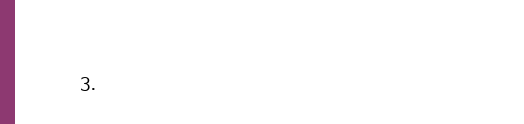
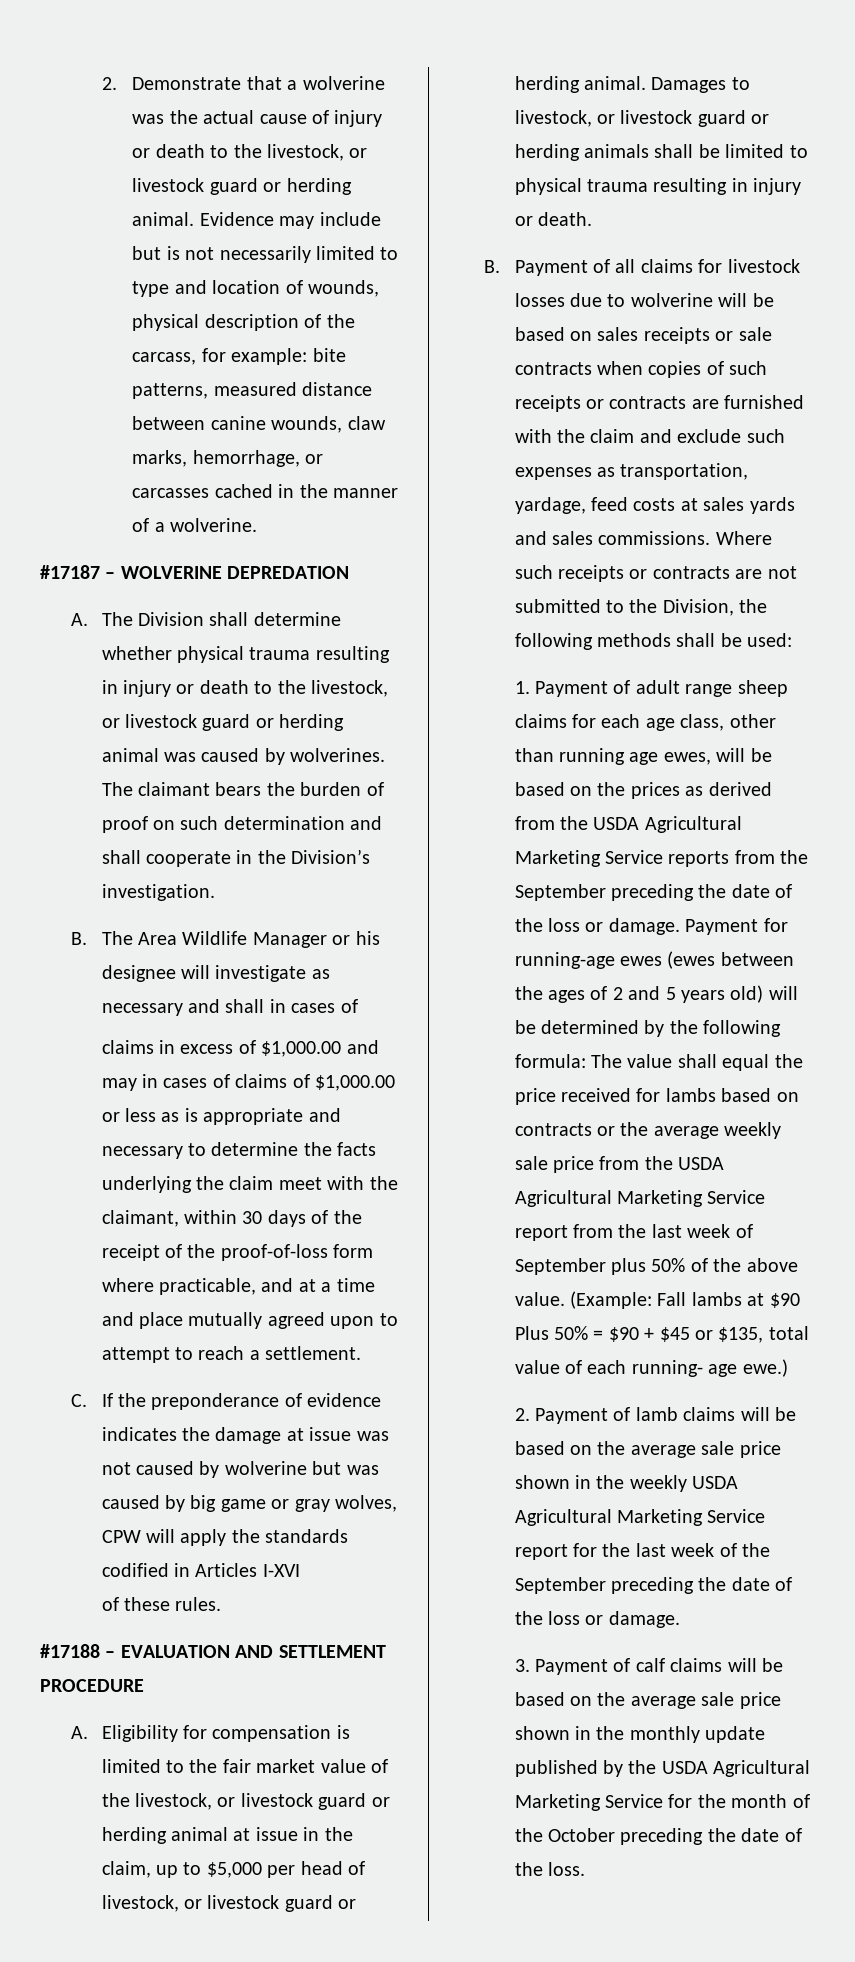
[80,77,97,91] 3. -> [101,76,385,90] [132,110,383,127] [132,144,368,161] [132,178,352,195] [132,212,381,229] [132,246,399,263] [132,280,380,297] [132,314,355,331] [132,348,346,365] [132,382,373,399] [132,416,386,433] [132,450,324,467] [132,484,399,498] [132,518,258,532] [40,565,350,579] [70,612,341,626] [101,646,390,663] [101,680,389,697] [101,714,345,731] [101,748,386,765] [101,782,384,796] [101,816,383,833] [101,849,371,867] [101,884,215,901] [70,931,380,948] [101,965,330,982] [101,999,358,1016] [101,1040,379,1057] [101,1074,396,1091] [101,1108,341,1125] [101,1142,377,1159] [101,1176,398,1193] [101,1210,362,1227] [101,1244,374,1261] [101,1278,375,1295] [101,1312,398,1329] [101,1346,362,1363] [70,1393,382,1410] [101,1427,389,1444] [101,1461,379,1478] [101,1495,398,1512] [101,1529,349,1546] [101,1563,300,1577] [101,1597,222,1611] [40,1644,386,1658] [40,1679,144,1692] [70,1725,350,1742] [101,1759,389,1773] [101,1793,390,1810] [101,1827,353,1844] [101,1861,366,1878] [101,1895,357,1912] [514,76,750,93] [514,110,770,127] [514,144,808,161] [514,178,802,195] [514,212,593,226] [483,259,800,276] [514,293,774,307] [514,327,772,344] [514,361,768,378] [514,395,805,412] [514,429,785,443] [514,463,749,480] [514,497,795,514] [514,531,772,545] [514,565,797,582] [514,599,768,616] [514,633,793,650] [514,680,788,697] [514,714,776,731] [514,748,772,765] [514,782,772,799] [514,816,742,833] [514,850,809,867] [514,884,793,901] [514,918,788,935] [514,951,794,969] [514,985,798,1003] [514,1020,782,1037] [514,1054,803,1071] [514,1088,799,1105] [514,1122,782,1139] [514,1156,725,1173] [514,1190,766,1207] [514,1224,753,1241] [514,1258,798,1275] [514,1291,800,1309] [514,1326,809,1343] [514,1359,788,1377] [514,1407,797,1424] [514,1441,781,1458] [514,1475,739,1492] [514,1509,766,1526] [514,1543,771,1560] [514,1577,793,1594] [514,1611,680,1628] [514,1658,784,1675] [514,1692,781,1709] [514,1726,766,1743] [514,1760,811,1777] [514,1794,810,1811] [514,1828,802,1845] [514,1862,586,1876] 2. Demonstrate that a wolverine was the actual cause of injury or death to the livestock, or livestock guard or herding animal. Evidence may include but is not necessarily limited to type and location of wounds, physical description of the carcass, for example: bite patterns, measured distance between canine wounds, claw marks, hemorrhage, or carcasses cached in the manner of a wolverine. // #17187 – WOLVERINE DEPREDATION // A. The Division shall determine whether physical trauma resulting in injury or death to the livestock, or livestock guard or herding animal was caused by wolverines. The claimant bears the burden of proof on such determination and shall cooperate in the Division’s investigation. // B. The Area Wildlife Manager or his designee will investigate as necessary and shall in cases of // claims in excess of $1,000.00 and may in cases of claims of $1,000.00 or less as is appropriate and necessary to determine the facts underlying the claim meet with the claimant, within 30 days of the receipt of the proof-of-loss form where practicable, and at a time and place mutually agreed upon to attempt to reach a settlement. // C. If the preponderance of evidence indicates the damage at issue was not caused by wolverine but was caused by big game or gray wolves, CPW will apply the standards codified in Articles I-XVI // of these rules. // #17188 – EVALUATION AND SETTLEMENT PROCEDURE // A. Eligibility for compensation is limited to the fair market value of the livestock, or livestock guard or herding animal at issue in the claim, up to $5,000 per head of livestock, or livestock guard or herding animal. Damages to livestock, or livestock guard or herding animals shall be limited to physical trauma resulting in injury or death. // B. Payment of all claims for livestock losses due to wolverine will be based on sales receipts or sale contracts when copies of such receipts or contracts are furnished with the claim and exclude such expenses as transportation, yardage, feed costs at sales yards and sales commissions. Where such receipts or contracts are not submitted to the Division, the following methods shall be used: // 1. Payment of adult range sheep claims for each age class, other than running age ewes, will be based on the prices as derived from the USDA Agricultural Marketing Service reports from the September preceding the date of the loss or damage. Payment for running-age ewes (ewes between the ages of 2 and 5 years old) will be determined by the following formula: The value shall equal the price received for lambs based on contracts or the average weekly sale price from the USDA Agricultural Marketing Service report from the last week of September plus 50% of the above value. (Example: Fall lambs at $90 Plus 50% = $90 + $45 or $135, total value of each running- age ewe.) // 2. Payment of lamb claims will be based on the average sale price shown in the weekly USDA Agricultural Marketing Service report for the last week of the September preceding the date of the loss or damage. // 3. Payment of calf claims will be based on the average sale price shown in the monthly update published by the USDA Agricultural Marketing Service for the month of the October preceding the date of the loss.

